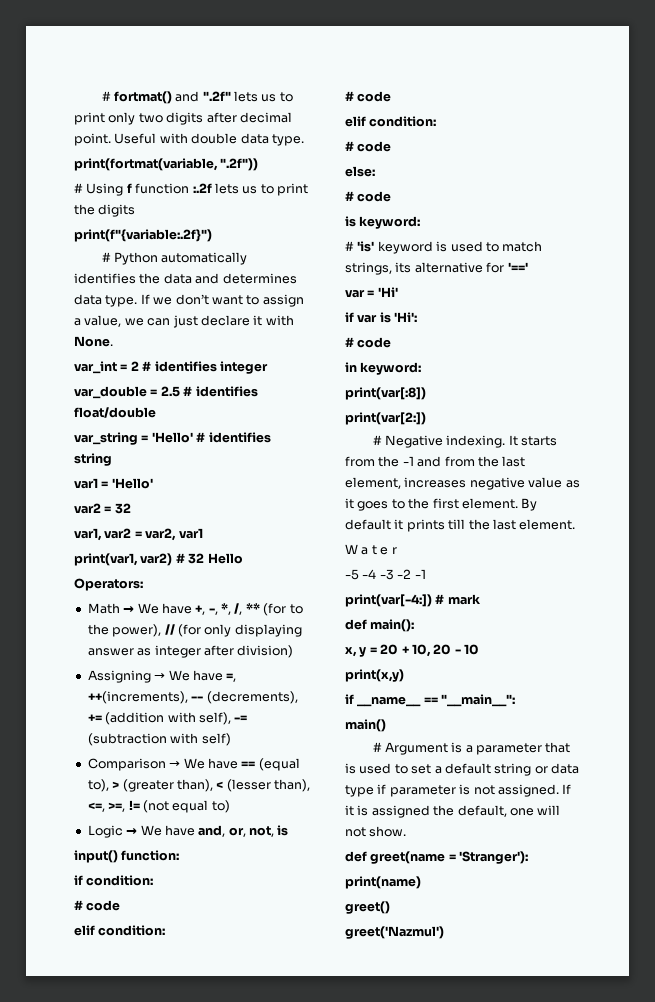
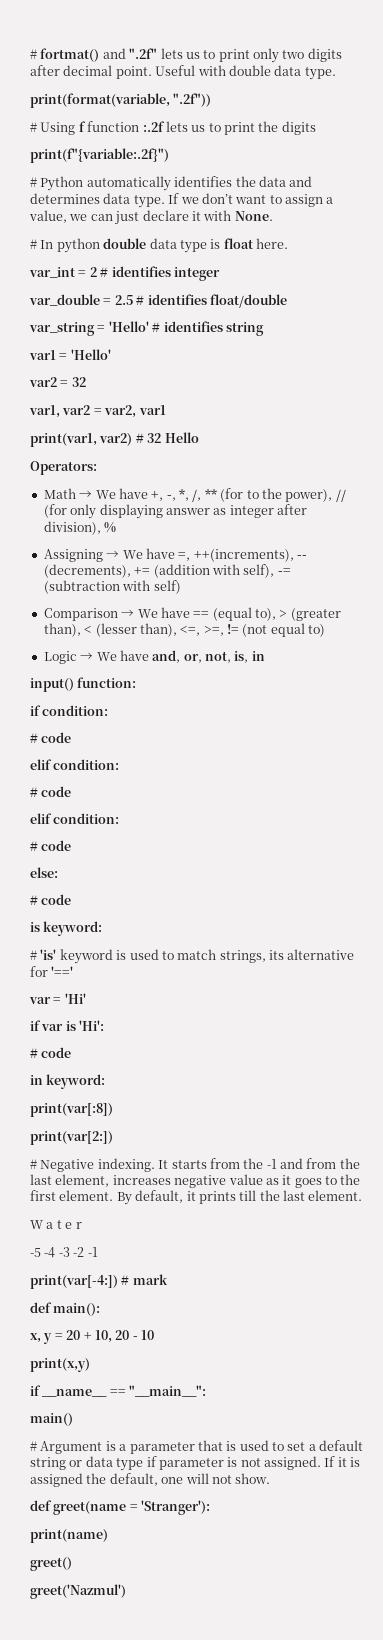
[74,158,218,171] print(fortmat(variable, -> [30,93,170,108] print(format(variable,
(113, 341) none -> [30,238,288,253] // # In python double data type is float here.
[237,645,294,658] division) -> [43,521,117,535] division), %
[277,825,289,836] is -> [234,651,265,663] is, in
[345,519,391,530] default -> [135,1190,184,1203] default,

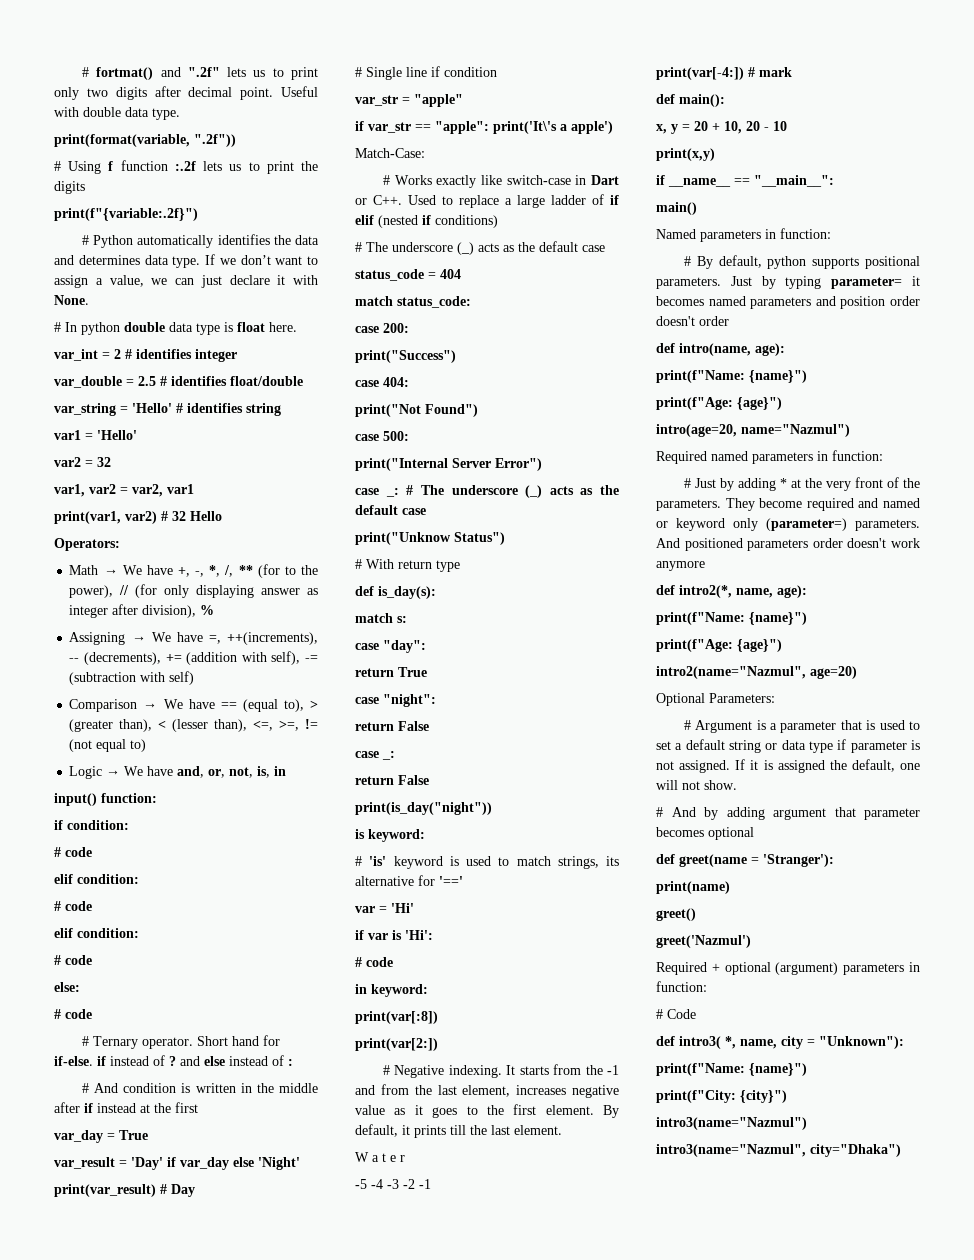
(72, 899) none -> [81,1035,280,1049] [54,1055,293,1066] [81,1083,318,1093] [54,1102,198,1113] [54,1130,148,1143] [54,1157,300,1170] [54,1184,195,1197] [355,66,497,80] [355,94,463,107] [355,121,613,134] [355,148,425,158] [382,175,619,188] [355,194,619,208] [355,215,498,228] [355,241,605,255] [355,269,461,281] [355,296,471,308] [355,323,409,333] [355,350,456,363] [355,377,409,387] [355,404,478,417] [355,431,409,441] [355,458,542,471] [355,485,619,498] [355,505,426,515] [355,532,505,545] [355,559,460,572] [355,586,436,599] [355,613,407,623] [355,640,426,653] [355,667,427,677] [355,694,436,707] [355,721,429,731] [355,751,395,760] [355,775,429,785] [355,802,492,815] // # Ternary operator. Short hand for if-else. if instead of ? and else instead of : // # And condition is written in the middle after if instead at the first // var_day = True // var_result = 'Day' if var_day else 'Night' // print(var_result) # Day // # Single line if condition // var_str = "apple" // if var_str == "apple": print('It\'s a apple') // Match-Case: // # Works exactly like switch-case in Dart or C++. Used to replace a large ladder of if elif (nested if conditions) // # The underscore (_) acts as the default case // status_code = 404 // match status_code: // case 200: // print("Success") // case 404: // print("Not Found") // case 500: // print("Internal Server Error") // case _: # The underscore (_) acts as the default case // print("Unknow Status") // # With return type // def is_day(s): // match s: // case "day": // return True // case "night": // return False // case _: // return False // print(is_day("night"))
(73, 1419) none -> [656,228,831,242] [683,255,920,269] [656,276,920,289] [656,296,920,309] [656,316,729,326] [656,343,785,356] [656,370,807,383] [656,397,782,410] [656,424,850,437] [656,450,883,464] [683,477,920,491] [656,498,920,511] [656,518,920,531] [656,538,920,551] [656,561,705,571] [656,585,807,598] [656,612,807,625] [656,639,782,652] [656,666,857,679] [656,693,775,706] // Named parameters in function: // # By default, python supports positional parameters. Just by typing parameter= it becomes named parameters and position order doesn't order // def intro(name, age): // print(f"Name: {name}") // print(f"Age: {age}") // intro(age=20, name="Nazmul") // Required named parameters in function: // # Just by adding * at the very front of the parameters. They become required and named or keyword only (parameter=) parameters. And positioned parameters order doesn't work anymore // def intro2(*, name, age): // print(f"Name: {name}") // print(f"Age: {age}") // intro2(name="Nazmul", age=20) // Optional Parameters:
(271, 1478) none -> [656,807,920,820] [656,827,754,840] // # And by adding argument that parameter becomes optional
(126, 1591) none -> [656,962,920,975] [656,981,707,992] [656,1009,696,1019] [656,1036,904,1049] [656,1063,807,1076] [656,1090,787,1103] [656,1117,807,1130] [656,1144,901,1157] // Required + optional (argument) parameters in function: // # Code // def intro3( *, name, city = "Unknown"): // print(f"Name: {name}") // print(f"City: {city}") // intro3(name="Nazmul") // intro3(name="Nazmul", city="Dhaka")

